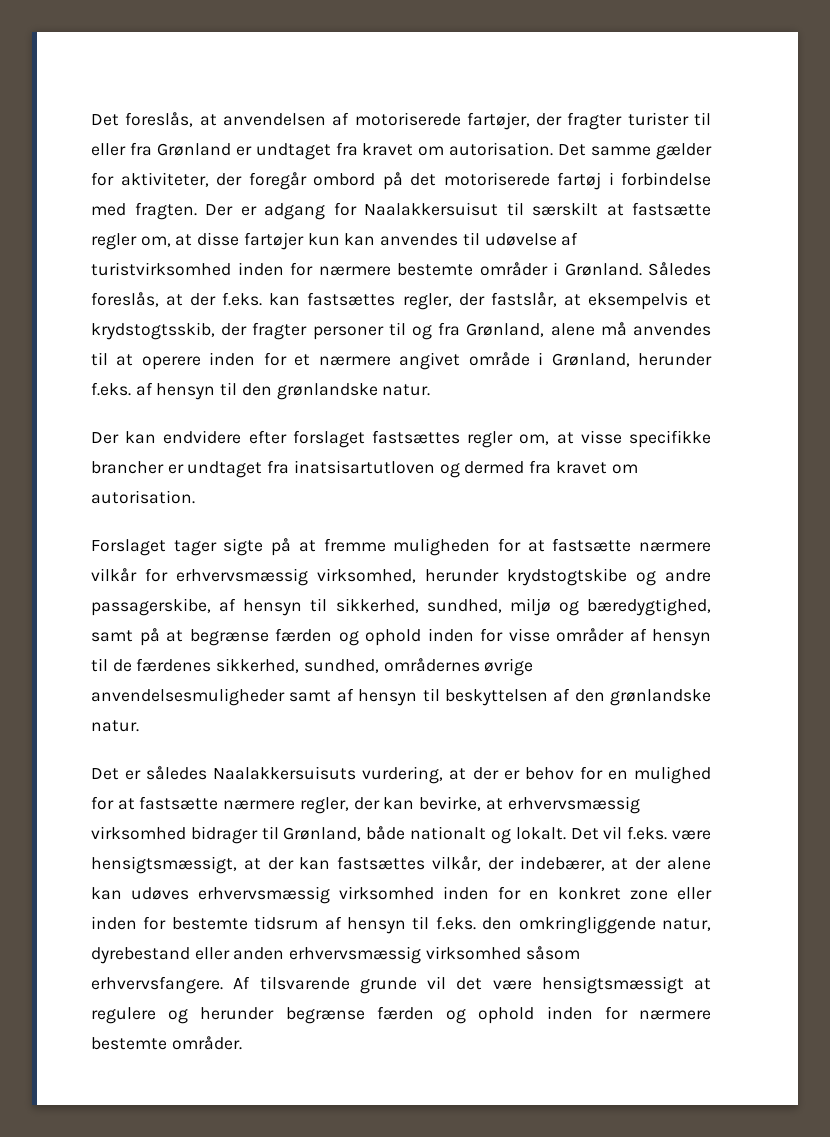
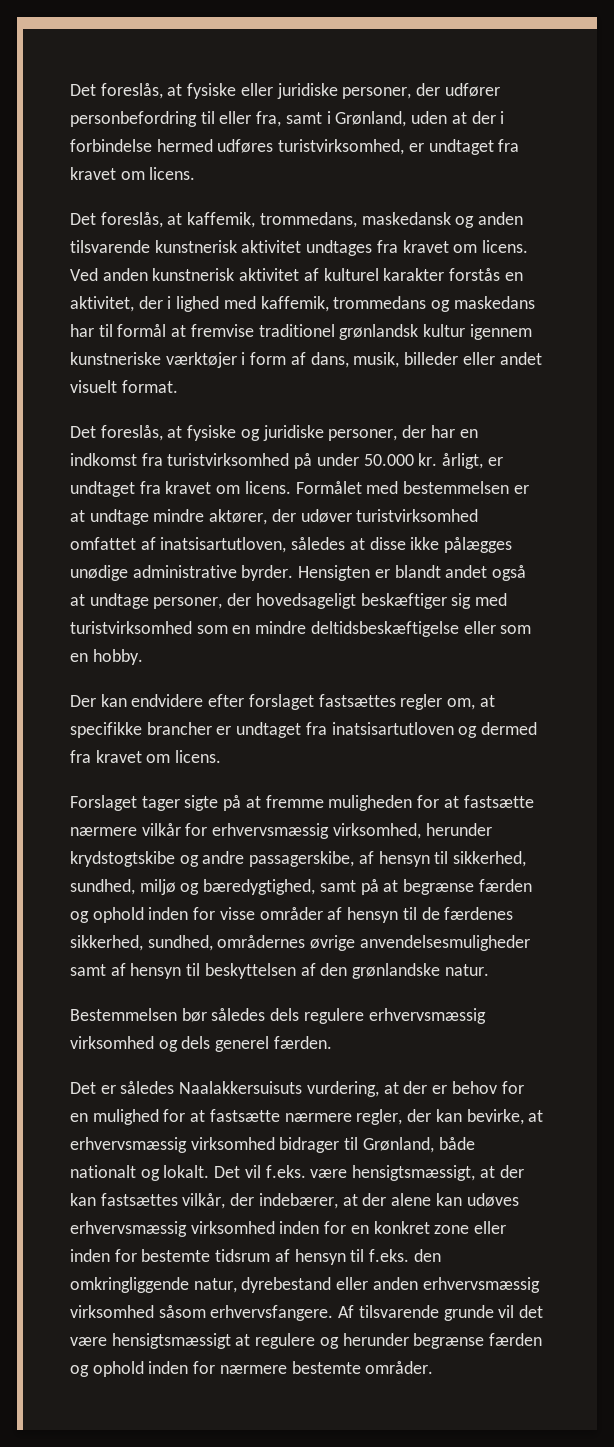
[91,112,711,130] [91,142,713,160] [91,172,711,190] [91,202,711,220] [91,232,579,250] [91,262,711,276] [91,292,711,310] [91,322,711,340] [91,352,712,370] [91,382,431,400] Det foreslås, at anvendelsen af motoriserede fartøjer, der fragter turister til eller fra Grønland er undtaget fra kravet om autorisation. Det samme gælder for aktiviteter, der foregår ombord på det motoriserede fartøj i forbindelse med fragten. Der er adgang for Naalakkersuisut til særskilt at fastsætte regler om, at disse fartøjer kun kan anvendes til udøvelse af turistvirksomhed inden for nærmere bestemte områder i Grønland. Således foreslås, at der f.eks. kan fastsættes regler, der fastslår, at eksempelvis et krydstogtsskib, der fragter personer til og fra Grønland, alene må anvendes til at operere inden for et nærmere angivet område i Grønland, herunder f.eks. af hensyn til den grønlandske natur. -> [70,83,500,99] [70,111,505,127] [70,139,520,155] [70,167,196,180] [70,212,524,228] [70,240,529,256] [70,268,523,281] [70,296,535,312] [70,324,532,340] [70,352,542,368] [70,380,178,393] [70,425,478,441] [70,453,503,469] [70,481,529,497] [70,509,479,525] [70,537,513,553] [70,565,527,581] [70,593,508,609] [70,621,532,637] [70,649,143,665] Det foreslås, at fysiske eller juridiske personer, der udfører personbefordring til eller fra, samt i Grønland, uden at der i forbindelse hermed udføres turistvirksomhed, er undtaget fra kravet om licens. // Det foreslås, at kaffemik, trommedans, maskedansk og anden tilsvarende kunstnerisk aktivitet undtages fra kravet om licens. Ved anden kunstnerisk aktivitet af kulturel karakter forstås en aktivitet, der i lighed med kaffemik, trommedans og maskedans har til formål at fremvise traditionel grønlandsk kultur igennem kunstneriske værktøjer i form af dans, musik, billeder eller andet visuelt format. // Det foreslås, at fysiske og juridiske personer, der har en indkomst fra turistvirksomhed på under 50.000 kr. årligt, er undtaget fra kravet om licens. Formålet med bestemmelsen er at undtage mindre aktører, der udøver turistvirksomhed omfattet af inatsisartutloven, således at disse ikke pålægges unødige administrative byrder. Hensigten er blandt andet også at undtage personer, der hovedsageligt beskæftiger sig med turistvirksomhed som en mindre deltidsbeskæftigelse eller som en hobby.
[580,430,622,444] visse -> (495, 701) none
[91,490,195,504] autorisation. -> [175,750,222,763] licens.
(139, 726) none -> [70,1008,486,1024] [70,1036,332,1052] // Bestemmelsen bør således dels regulere erhvervsmæssig virksomhed og dels generel færden.

